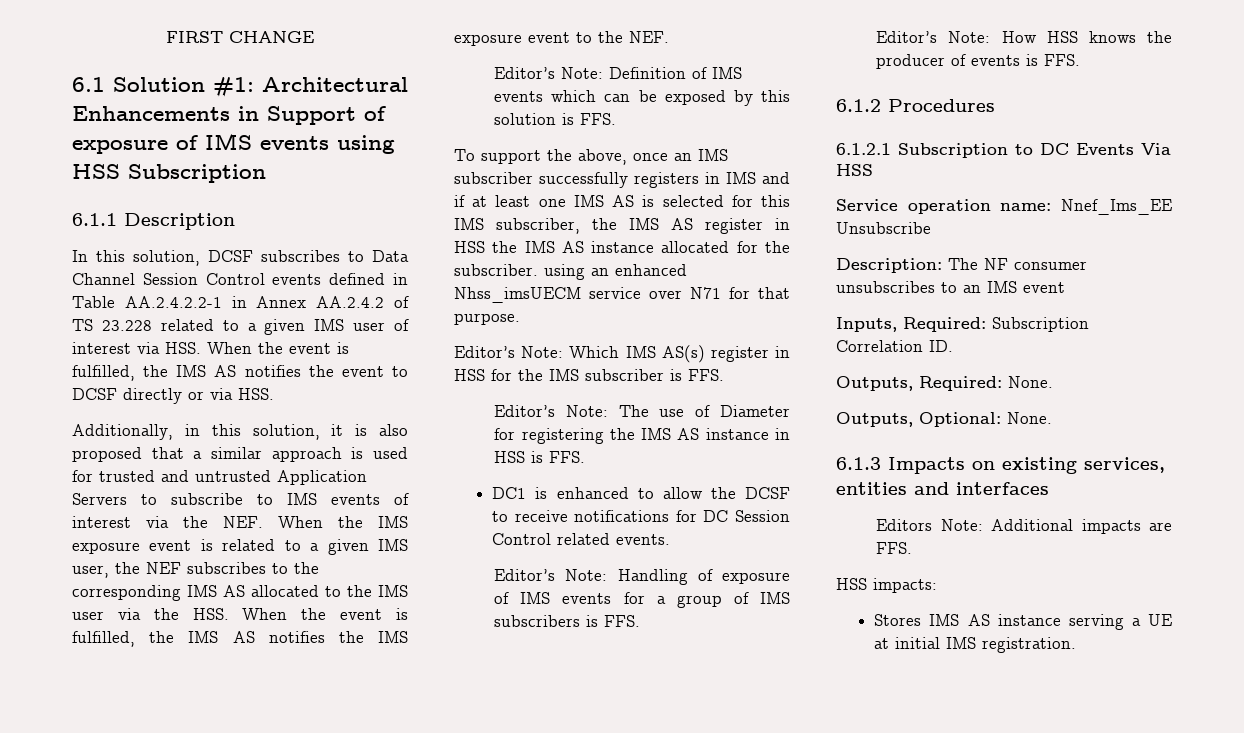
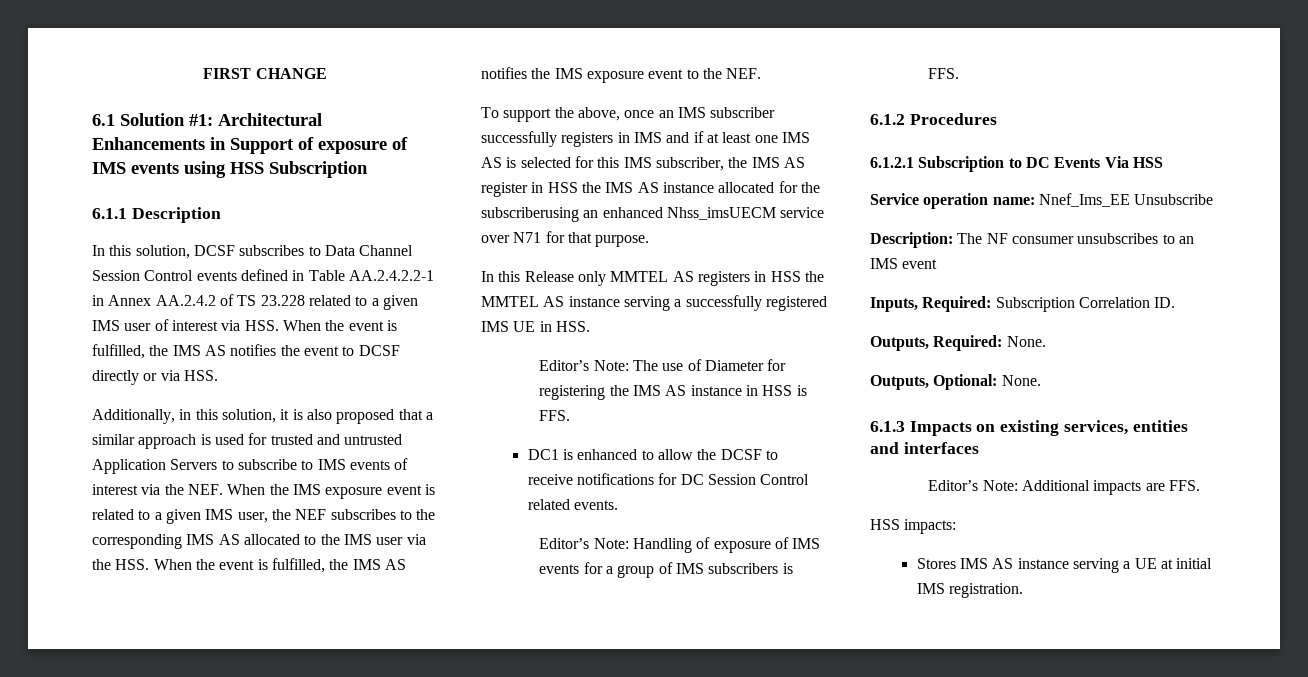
[494,67,743,79] [494,90,790,106] [494,113,617,125] // Editor’s Note: Definition of IMS events which can be exposed by this solution is FFS. -> (762, 73) none
[454,264,585,280] subscriber. using -> [481,207,579,222] subscriberusing
[454,345,790,363] [454,369,724,381] Editor’s Note: Which IMS AS(s) register in HSS for the IMS subscriber is FFS. -> [481,271,824,286] [481,295,827,311] [481,321,590,332] In this Release only MMTEL AS registers in HSS the MMTEL AS instance serving a successfully registered IMS UE in HSS.
[876,31,1172,43] [876,54,1081,69] // Editor’s Note: How HSS knows the producer of events is FFS. -> (960, 73) none
[876,519,933,531] Editors -> [928,480,979,491] Editor’s

